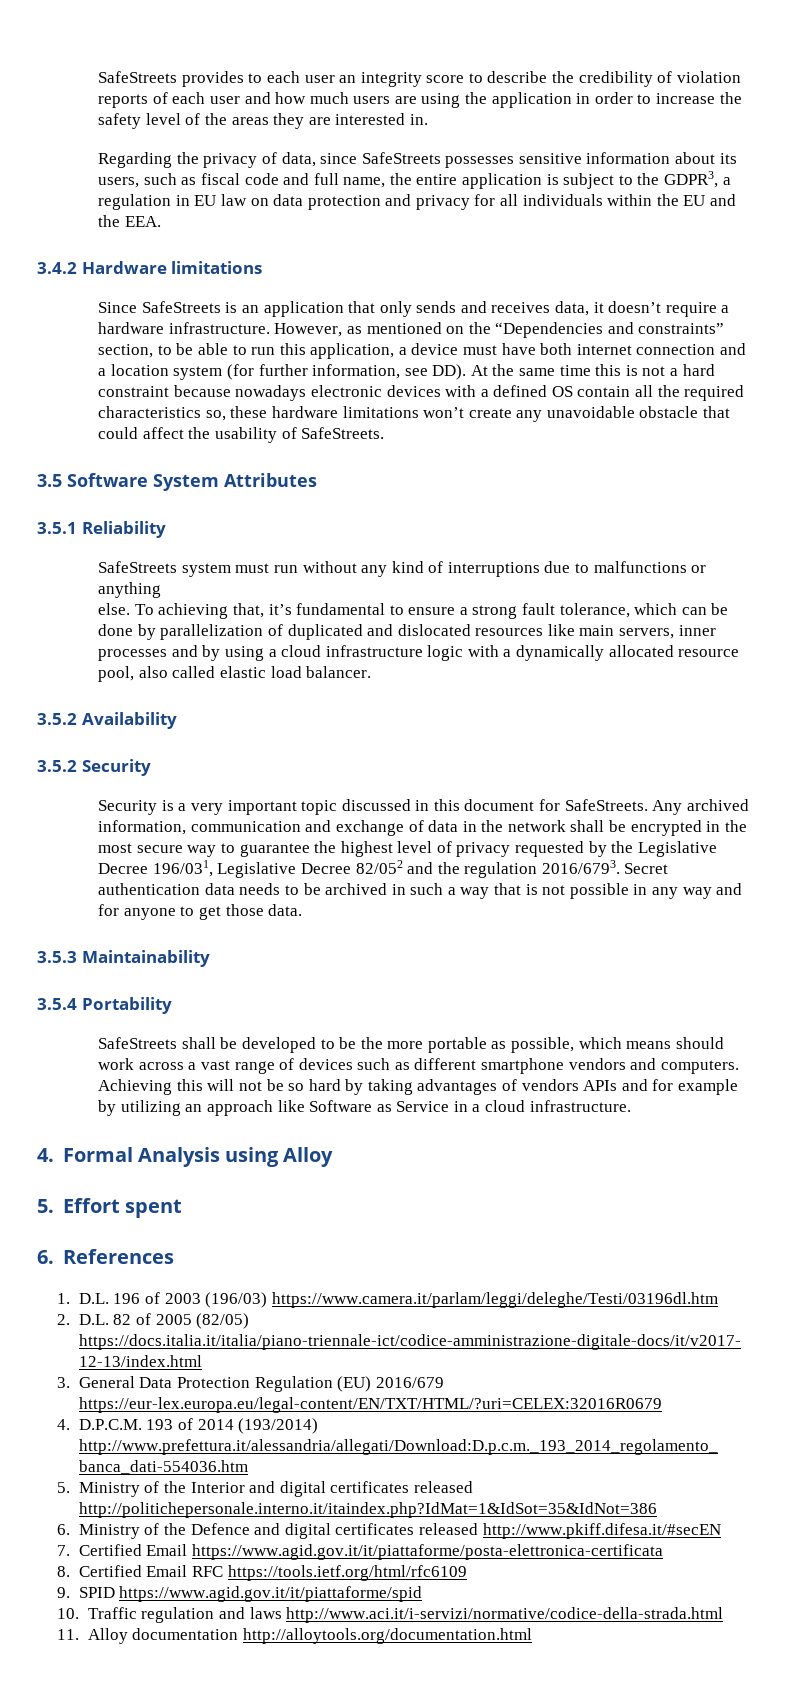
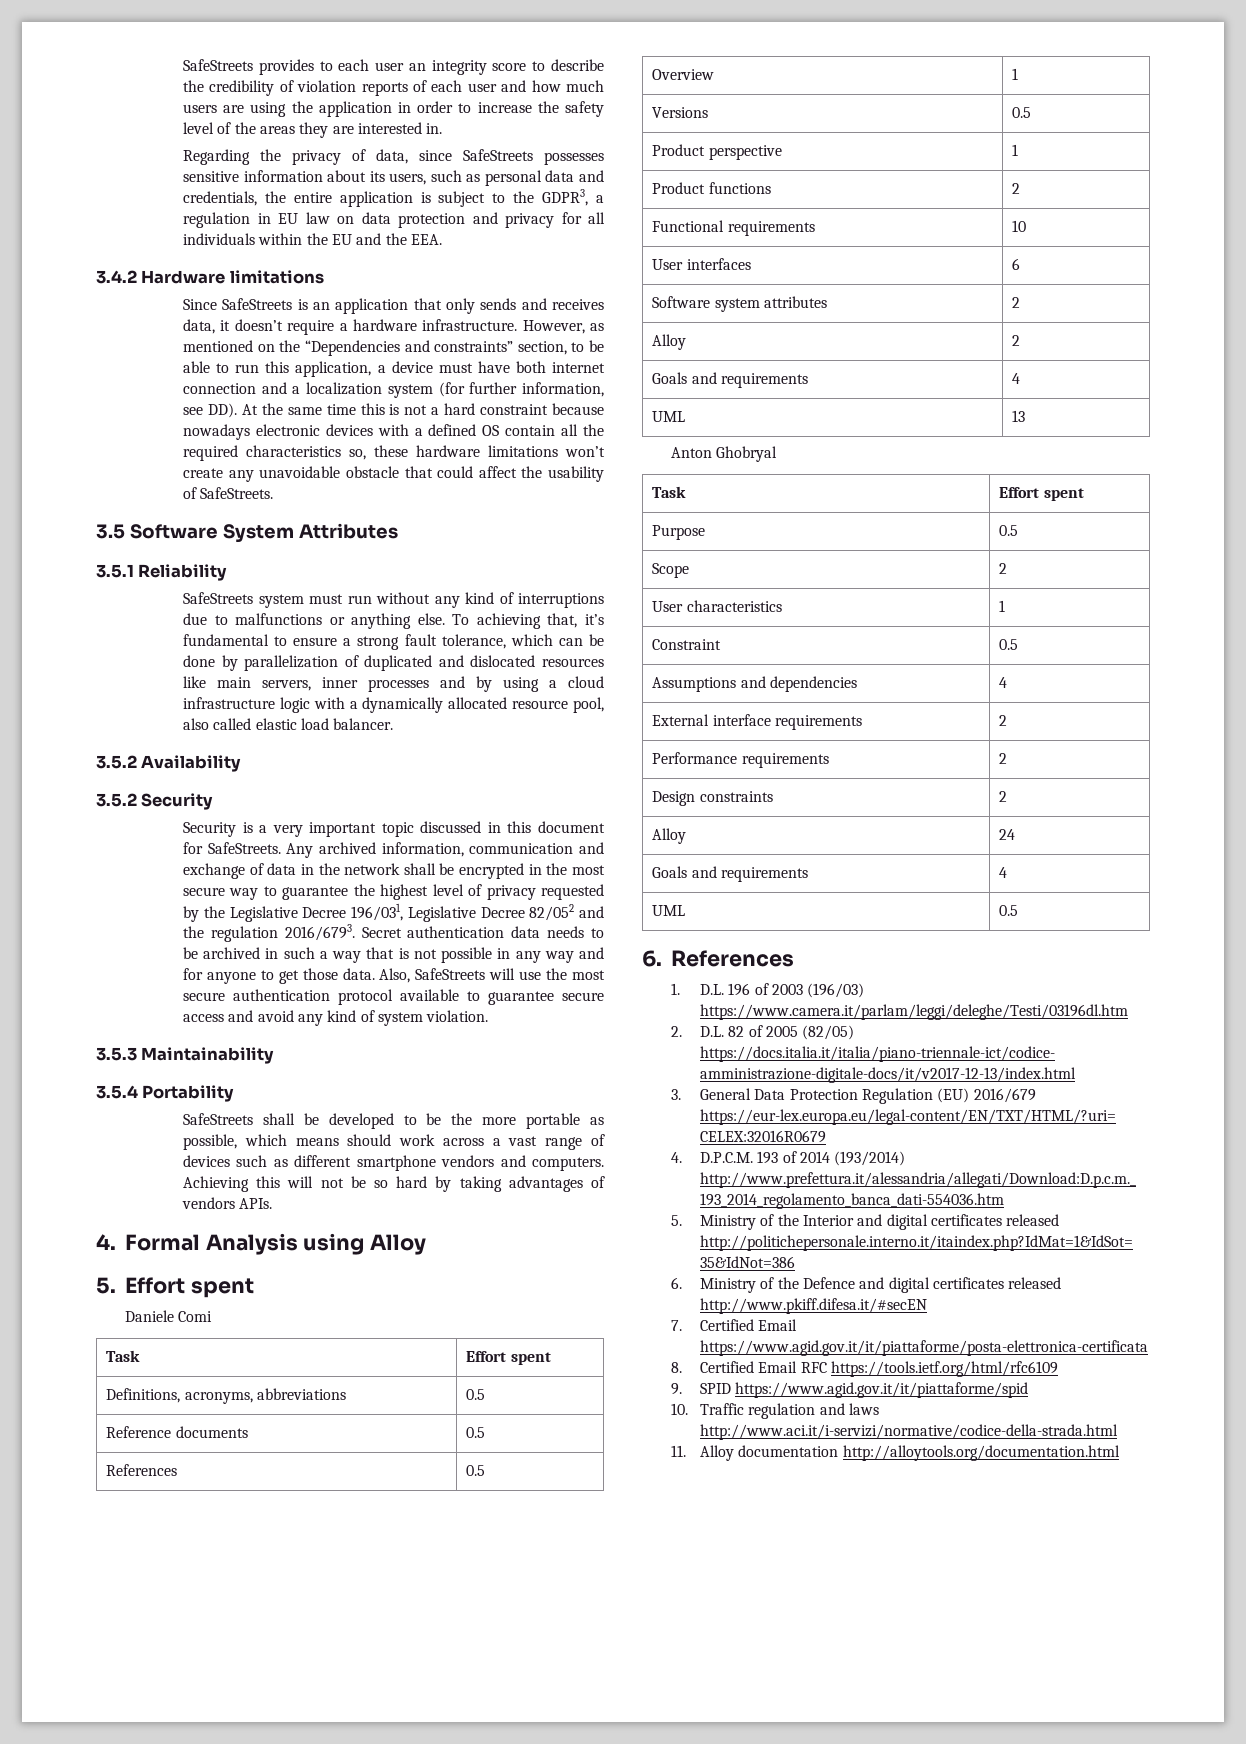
[200,173,386,188] fiscal code and full name, -> [484,170,604,186] [182,191,257,206] personal data and credentials,
[110,364,169,376] location -> [306,382,383,395] localization
(162, 590) // -> (412, 621) none
(303, 910) none -> [379,968,605,983] [182,989,604,1005] [182,1010,489,1026] Also, SafeStreets will use the most secure authentication protocol available to guarantee secure access and avoid any kind of system violation.
[583,1079,738,1095] [98,1100,631,1116] APIs and for example by utilizing an approach like Software as Service in a cloud infrastructure. -> [239,1198,273,1209] APIs.
(182, 1208) none -> [124,1310,213,1322] [106,1350,141,1362] [466,1351,551,1365] [106,1388,346,1404] [466,1389,486,1400] [106,1426,248,1438] [466,1427,486,1438] [106,1464,178,1476] [466,1465,486,1476] [652,69,715,80] [1012,68,1019,80] [652,107,709,118] [1012,107,1032,118] [652,144,782,160] [1012,144,1019,156] [652,182,771,194] [1012,183,1021,194] [652,220,815,236] [1012,220,1027,232] [652,258,751,270] [1012,258,1021,270] [652,296,827,312] [1012,297,1021,308] [652,334,687,350] [1012,335,1021,346] [652,372,808,388] [1012,373,1021,384] [652,411,686,422] [1012,410,1026,422] [670,446,778,462] [652,486,687,498] [999,487,1084,501] [652,525,706,540] [999,525,1019,536] [652,563,690,578] [999,563,1008,574] [652,600,782,612] [999,600,1006,612] [652,639,722,650] [999,639,1019,650] [652,676,857,692] [999,677,1008,688] [652,714,862,730] [999,715,1008,726] [652,752,829,768] [999,753,1008,764] [652,791,773,806] [999,791,1008,802] [652,828,687,844] [999,829,1016,840] [652,866,808,882] [999,867,1008,878] [652,905,686,916] [999,905,1019,916] // Daniele Comi // Task | Effort spent // Definitions, acronyms, abbreviations | 0.5 // Reference documents | 0.5 // References | 0.5 // Overview | 1 // Versions | 0.5 // Product perspective | 1 // Product functions | 2 // Functional requirements | 10 // User interfaces | 6 // Software system attributes | 2 // Alloy | 2 // Goals and requirements | 4 // UML | 13 // Anton Ghobryal // Task | Effort spent // Purpose | 0.5 // Scope | 2 // User characteristics | 1 // Constraint | 0.5 // Assumptions and dependencies | 4 // External interface requirements | 2 // Performance requirements | 2 // Design constraints | 2 // Alloy | 24 // Goals and requirements | 4 // UML | 0.5

